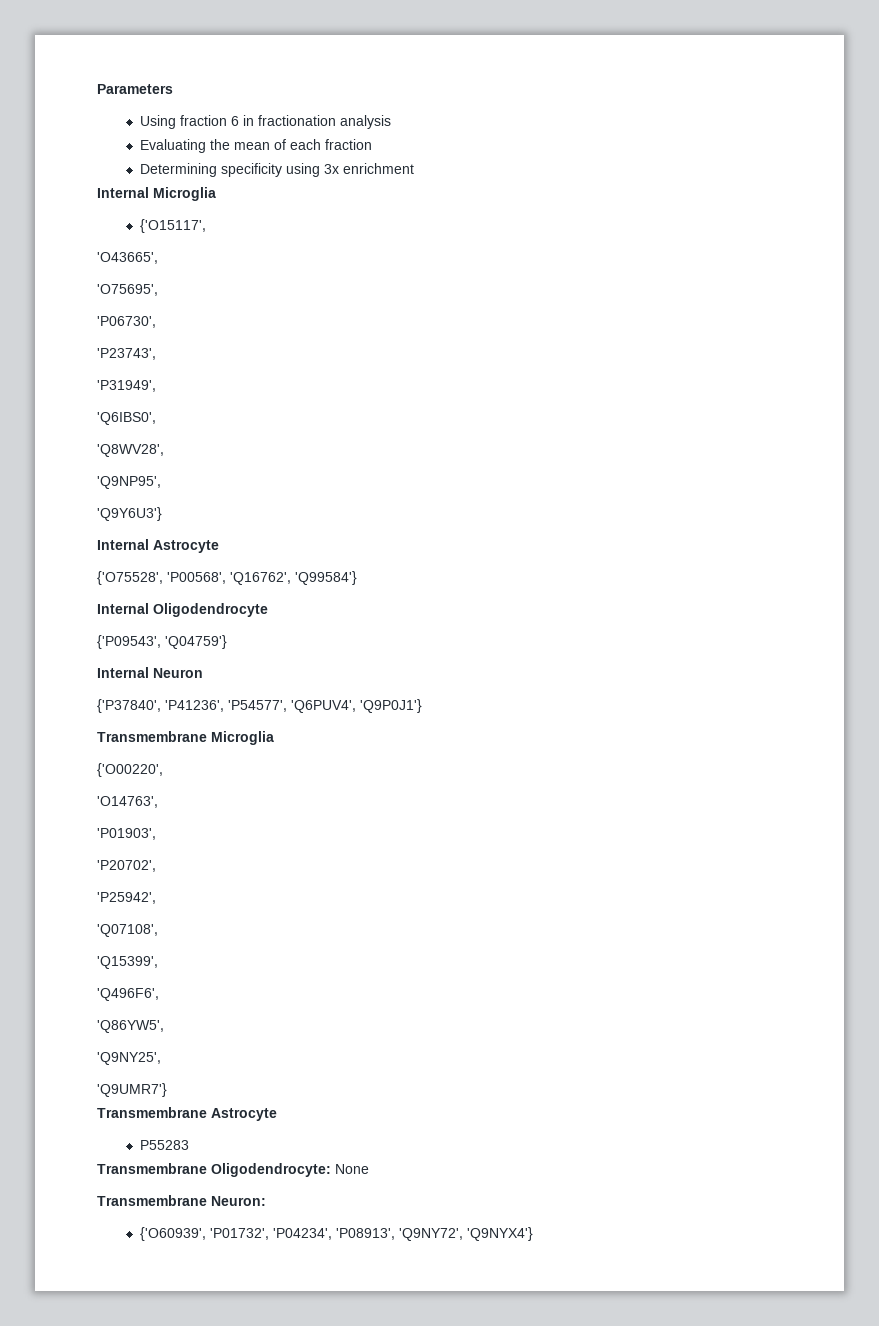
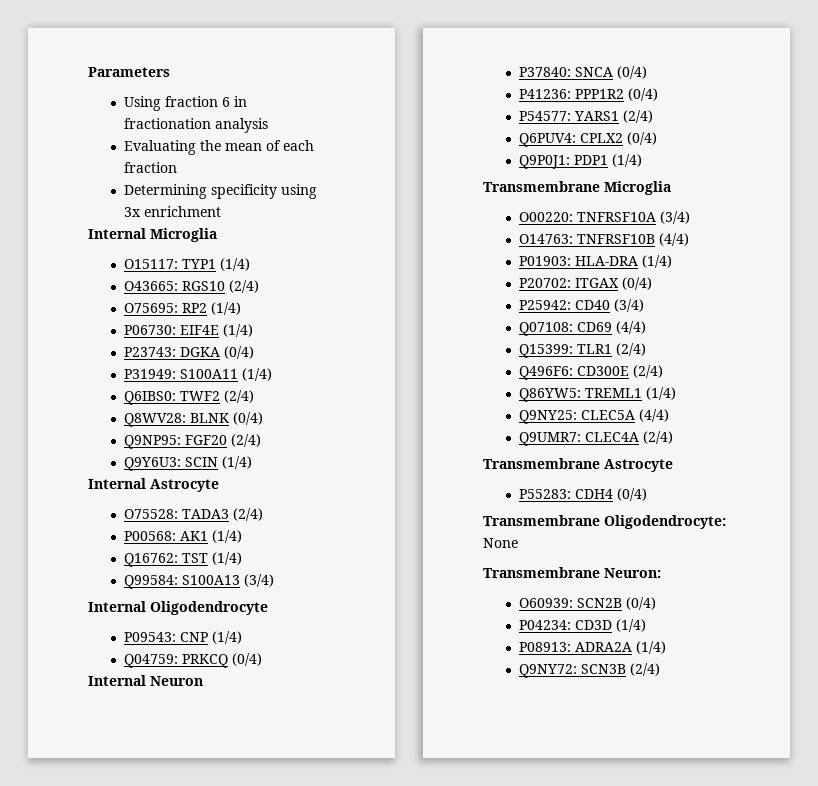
[139,219,206,233] [97,252,158,264] [97,284,158,296] [97,316,156,328] [97,348,156,360] [97,380,156,392] [97,412,156,425] [97,444,164,457] [97,476,161,489] [97,507,162,521] [97,539,219,553] [97,571,357,585] [97,603,268,617] [97,635,227,649] [97,667,203,678] [97,699,422,713] [97,731,274,745] [97,763,163,777] [97,796,158,808] [97,828,156,840] [97,860,156,872] [97,892,156,904] [97,924,158,937] [97,956,158,969] [97,988,159,1001] [97,1020,164,1033] [97,1052,161,1065] [97,1083,167,1097] {'O15117', // 'O43665', // 'O75695', // 'P06730', // 'P23743', // 'P31949', // 'Q6IBS0', // 'Q8WV28', // 'Q9NP95', // 'Q9Y6U3'} // Internal Astrocyte // {'O75528', 'P00568', 'Q16762', 'Q99584'} // Internal Oligodendrocyte // {'P09543', 'Q04759'} // Internal Neuron // {'P37840', 'P41236', 'P54577', 'Q6PUV4', 'Q9P0J1'} // Transmembrane Microglia // {'O00220', // 'O14763', // 'P01903', // 'P20702', // 'P25942', // 'Q07108', // 'Q15399', // 'Q496F6', // 'Q86YW5', // 'Q9NY25', // 'Q9UMR7'} -> [123,258,250,271] [123,280,259,293] [123,302,241,315] [123,324,253,337] [123,346,254,359] [123,368,272,381] [123,390,254,405] [123,412,263,427] [123,434,261,449] [123,456,252,471] [88,478,219,492] [123,508,263,521] [123,530,242,543] [123,552,242,567] [123,574,274,589] [88,601,268,615] [123,631,242,644] [123,653,262,668] [88,675,203,686] [518,66,647,79] [518,88,658,101] [518,110,653,123] [518,132,657,147] [518,154,642,169] [483,181,671,195] [518,211,690,224] [518,233,689,246] [518,255,672,268] [518,277,652,290] [518,299,644,312] [518,321,646,336] [518,343,646,358] [518,365,663,380] [518,387,676,402] [518,409,669,424] [518,431,673,446] O15117: TYP1 (1/4) // O43665: RGS10 (2/4) // O75695: RP2 (1/4) // P06730: EIF4E (1/4) // P23743: DGKA (0/4) // P31949: S100A11 (1/4) // Q6IBS0: TWF2 (2/4) // Q8WV28: BLNK (0/4) // Q9NP95: FGF20 (2/4) // Q9Y6U3: SCIN (1/4) // Internal Astrocyte // O75528: TADA3 (2/4) // P00568: AK1 (1/4) // Q16762: TST (1/4) // Q99584: S100A13 (3/4) // Internal Oligodendrocyte // P09543: CNP (1/4) // Q04759: PRKCQ (0/4) // Internal Neuron // P37840: SNCA (0/4) // P41236: PPP1R2 (0/4) // P54577: YARS1 (2/4) // Q6PUV4: CPLX2 (0/4) // Q9P0J1: PDP1 (1/4) // Transmembrane Microglia // O00220: TNFRSF10A (3/4) // O14763: TNFRSF10B (4/4) // P01903: HLA-DRA (1/4) // P20702: ITGAX (0/4) // P25942: CD40 (3/4) // Q07108: CD69 (4/4) // Q15399: TLR1 (2/4) // Q496F6: CD300E (2/4) // Q86YW5: TREML1 (1/4) // Q9NY25: CLEC5A (4/4) // Q9UMR7: CLEC4A (2/4)
[139,1140,189,1150] P55283 -> [518,488,647,501] P55283: CDH4 (0/4)
[139,1227,533,1241] {'O60939', 'P01732', 'P04234', 'P08913', 'Q9NY72', 'Q9NYX4'} -> [518,597,656,610] [518,619,646,632] [518,641,666,654] [518,663,660,678] O60939: SCN2B (0/4) // P04234: CD3D (1/4) // P08913: ADRA2A (1/4) // Q9NY72: SCN3B (2/4)

